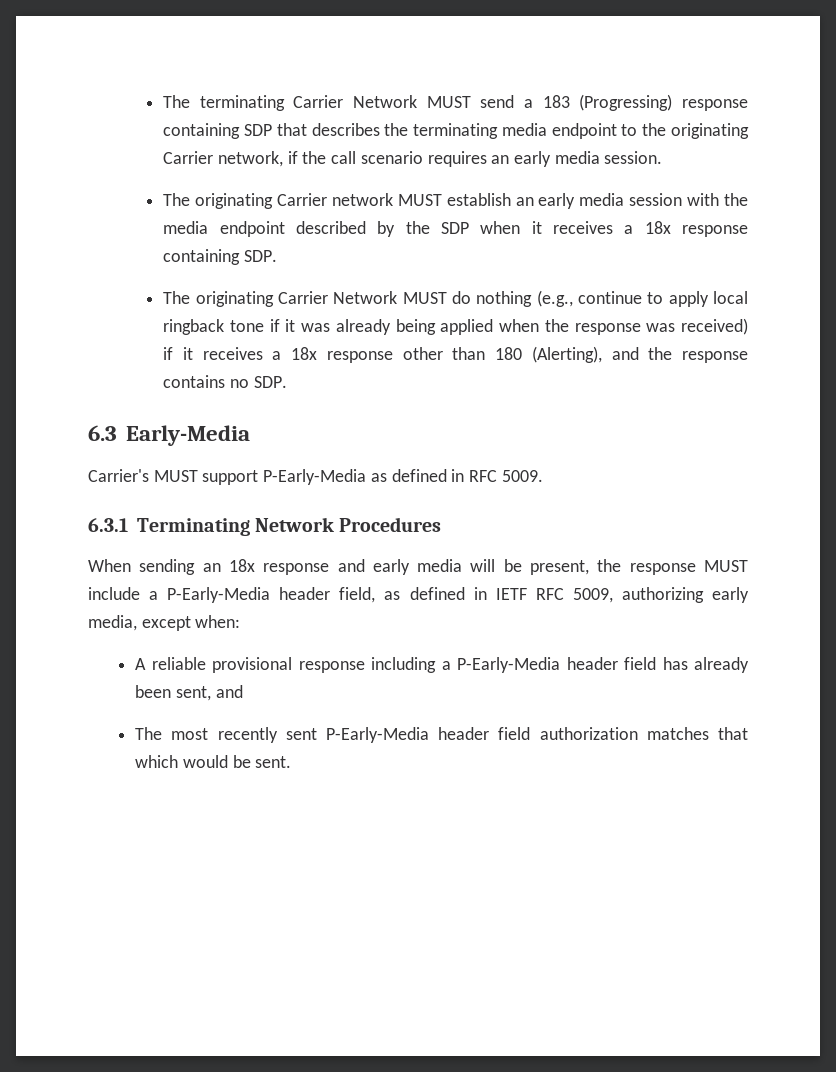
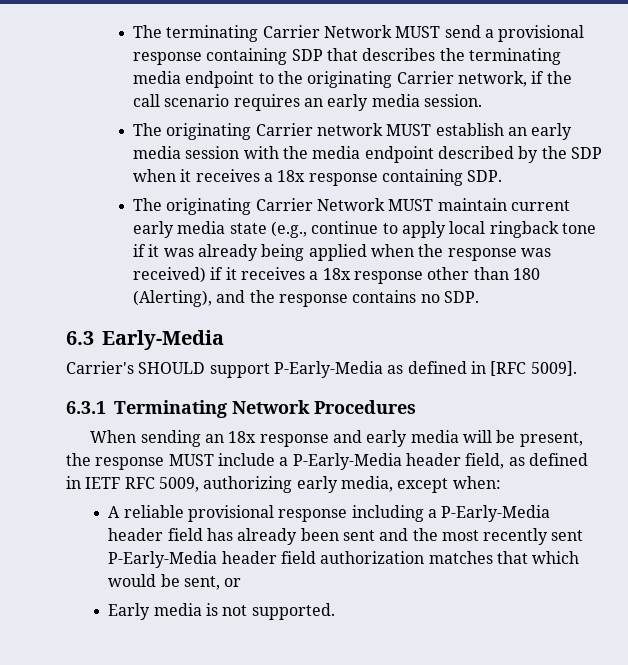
[542,94,673,111] 183 (Progressing) -> [498,25,585,42] provisional
[451,291,533,307] do nothing -> [437,198,570,211] [132,221,267,238] maintain current early media state
[153,470,198,482] MUST -> [138,362,206,374] SHOULD
[469,470,543,482] RFC 5009. -> [490,361,577,376] [RFC 5009].
[175,685,243,701] [135,727,163,740] sent, and // The -> [342,528,438,541] sent and the
[255,756,292,768] sent. -> [183,576,242,590] [108,603,335,620] sent, or // Early media is not supported.

